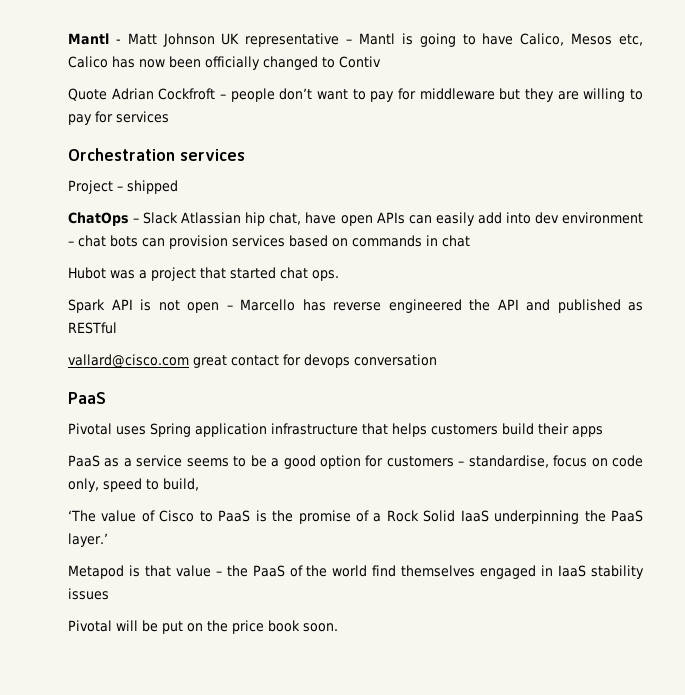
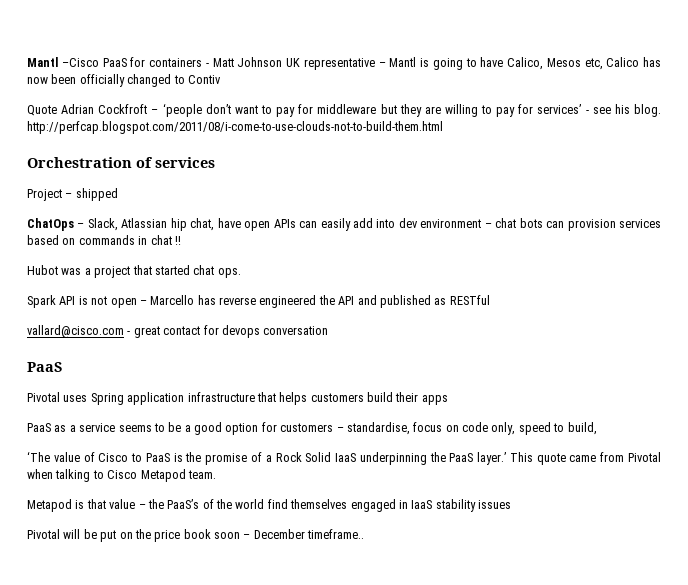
[68,33,109,45] Mantl -> [27,57,202,67] Mantl –Cisco PaaS for containers
[230,88,275,102] people -> [162,103,202,117] ‘people
[116,111,169,123] services -> [537,104,661,117] [27,121,443,134] services’ - see his blog. http://perfcap.blogspot.com/2011/08/i-come-to-use-clouds-not-to-build-them.html
(175, 154) none -> [136,157,152,168] of
[143,212,179,224] Slack -> [87,218,118,231] Slack,
(470, 241) none -> [174,236,181,245] !!
(189, 361) none -> [127,331,131,335] -
(108, 540) none -> [509,452,661,465] [27,469,216,482] This quote came from Pivotal when talking to Cisco Metapod team.
[252,565,285,577] PaaS -> [167,499,200,509] PaaS’s
[303,623,338,632] soon. -> [214,529,365,539] soon – December timeframe..

